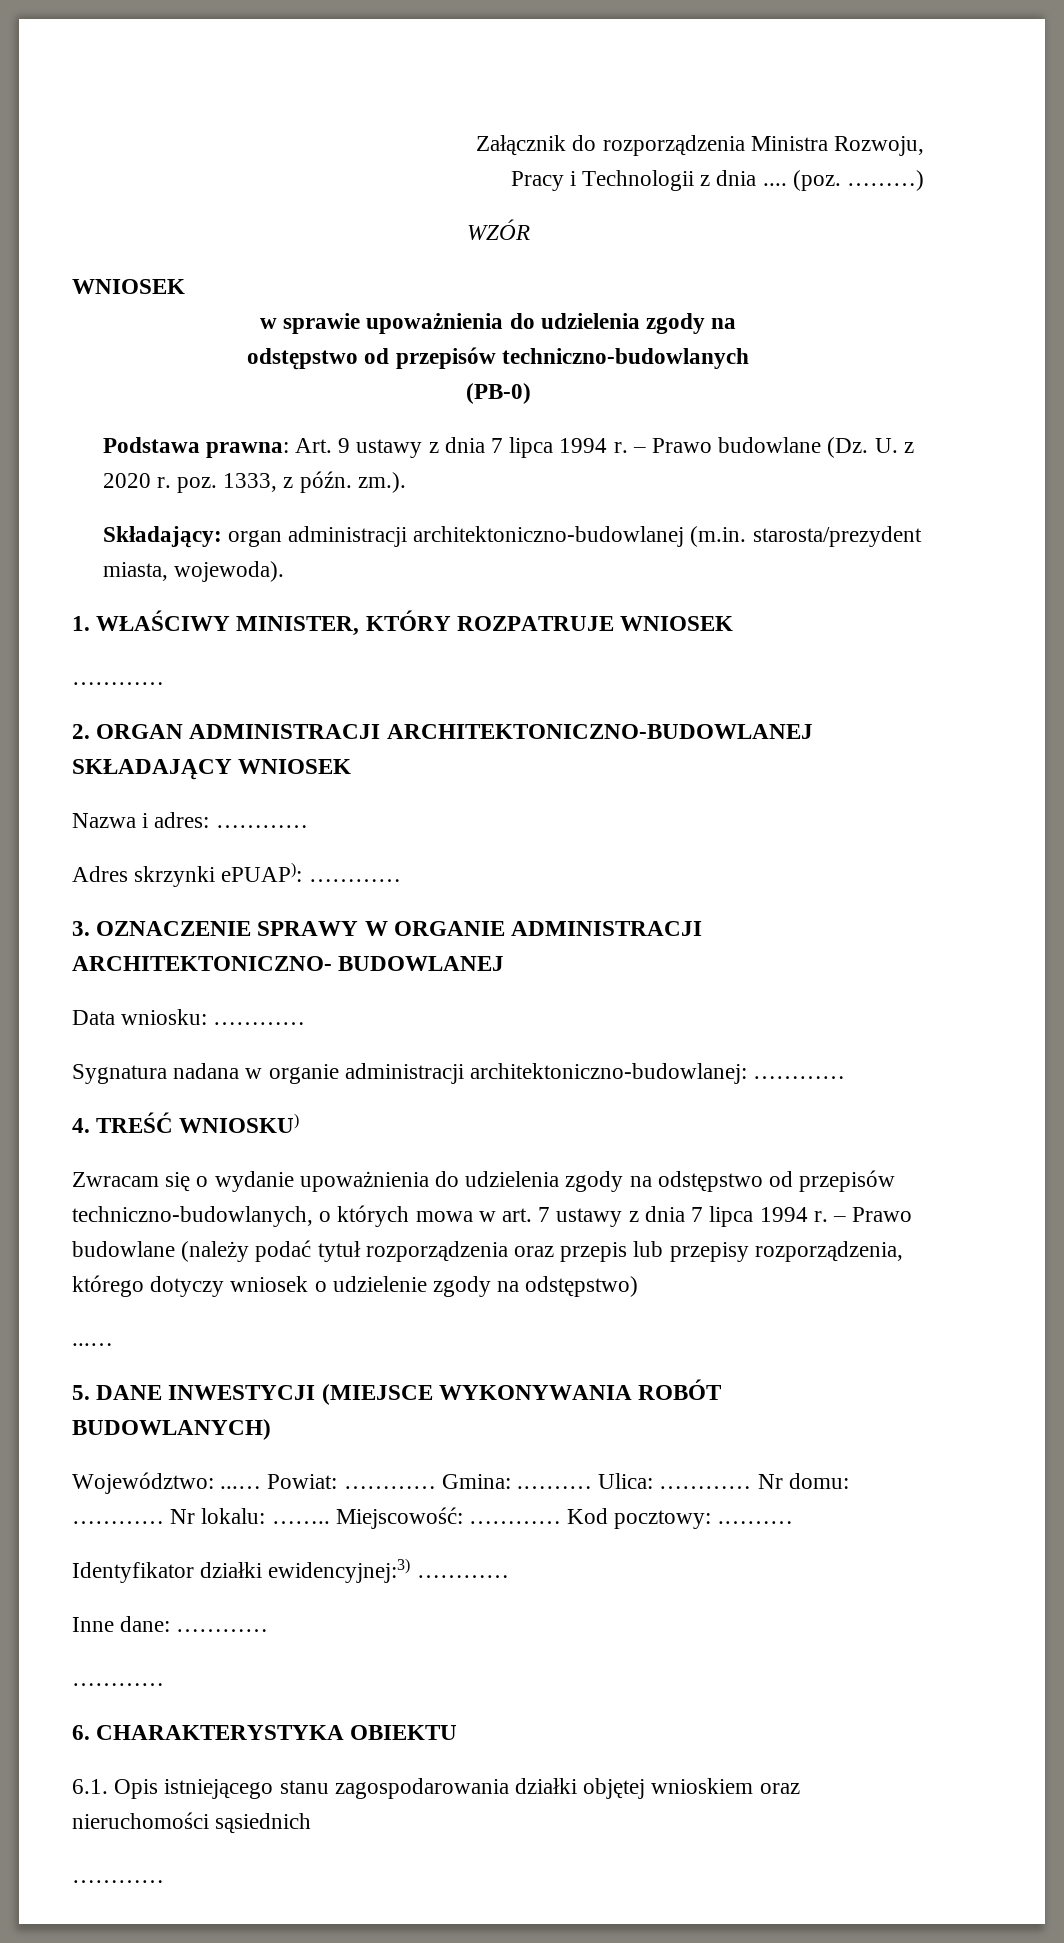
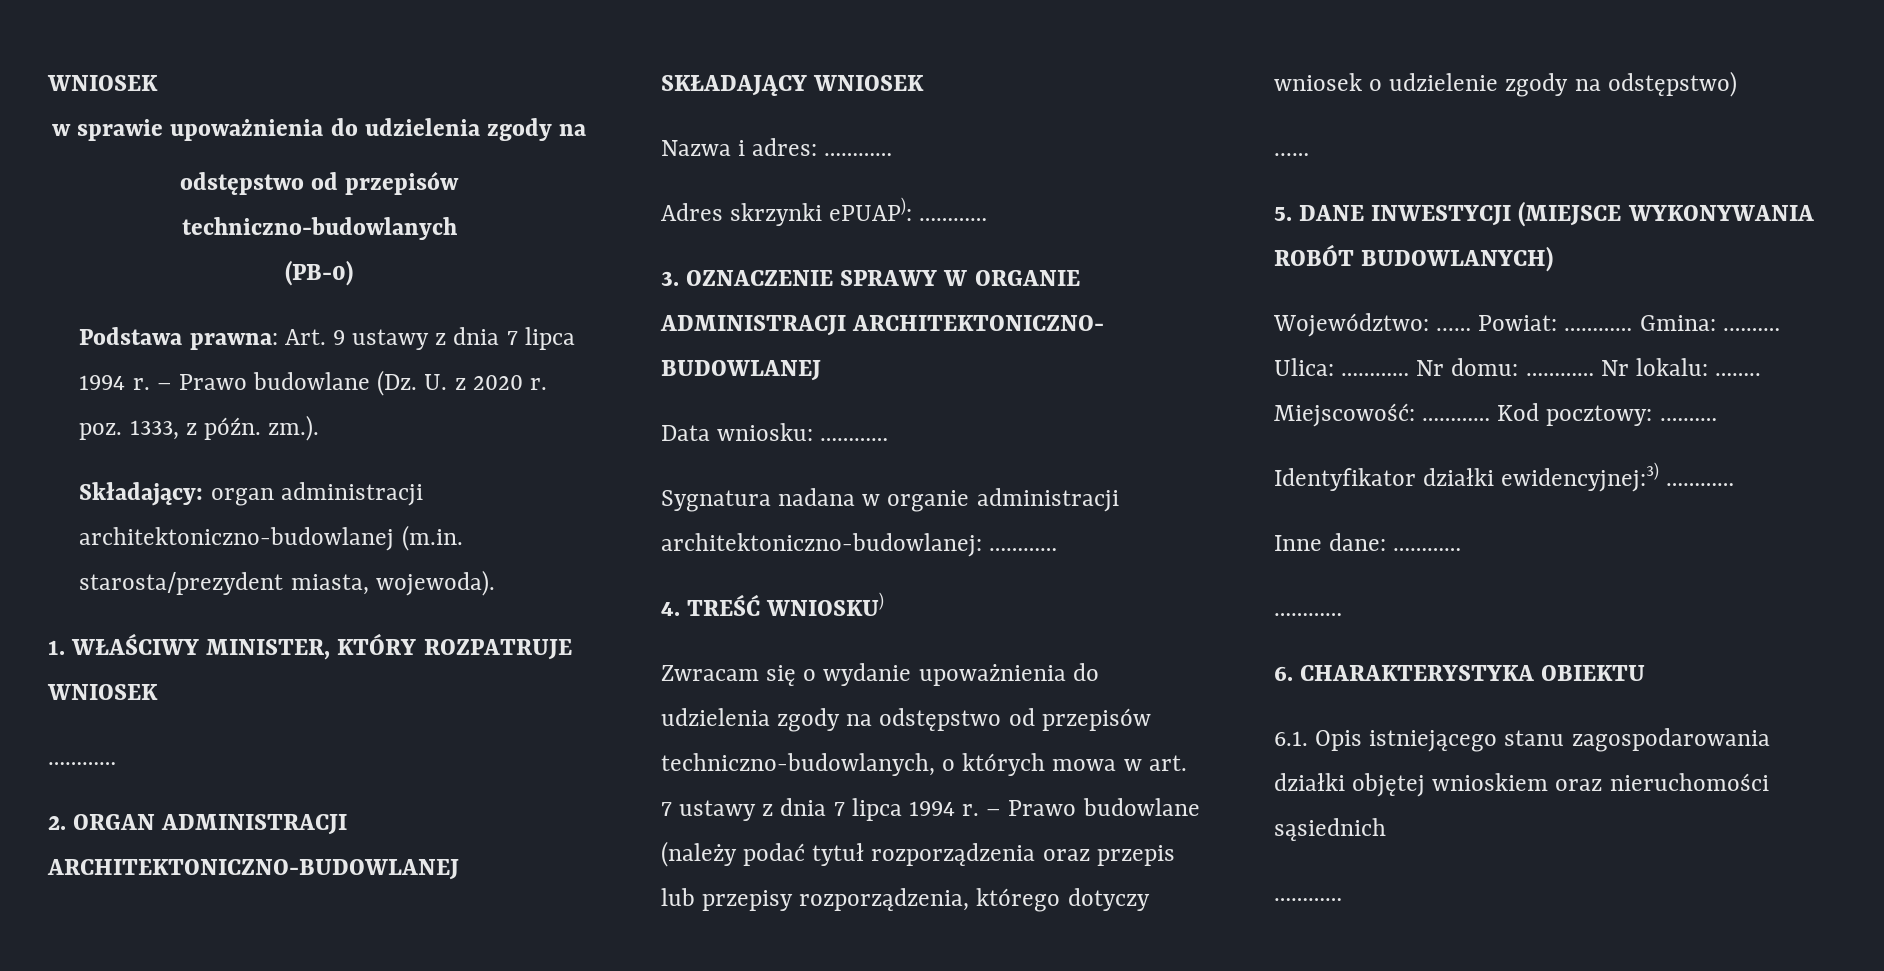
[476,135,924,156] [510,170,925,191] [466,219,530,240] Załącznik do rozporządzenia Ministra Rozwoju, // Pracy i Technologii z dnia .... (poz. ………) // WZÓR // -> (47, 83) none

